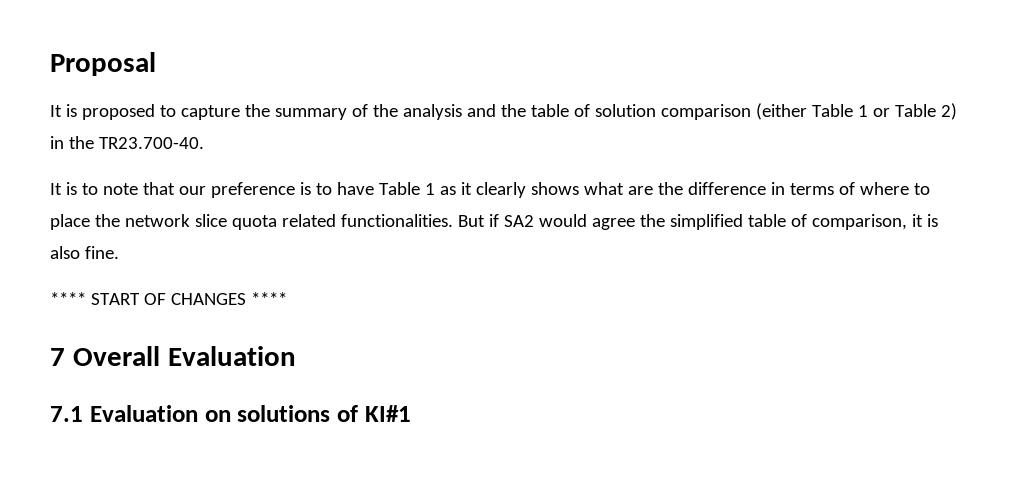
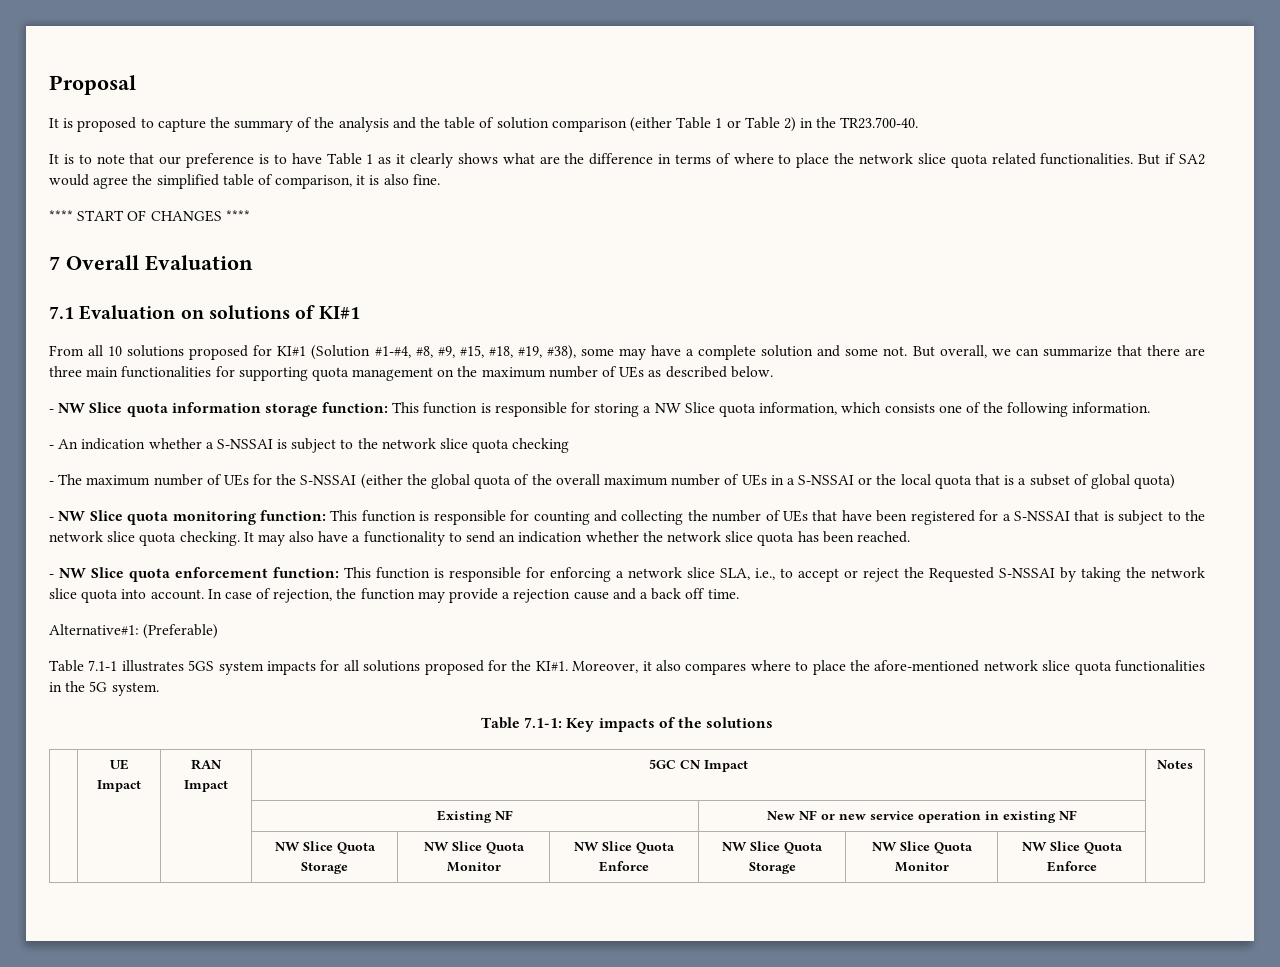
(411, 413) none -> [49,345,1205,360] [49,366,773,381] [49,402,1151,417] [49,438,570,453] [49,474,1176,489] [49,510,1205,525] [49,531,910,546] [49,567,1205,582] [49,588,739,603] [49,624,219,639] [49,660,1205,675] [49,681,159,696] [480,717,774,732] [109,759,129,770] [97,780,141,792] [191,759,223,770] [184,780,228,792] [649,759,748,772] [1157,760,1193,769] [437,810,513,823] [767,810,1077,823] [274,841,376,854] [301,862,348,874] [423,841,525,854] [446,862,501,872] [574,841,675,854] [599,861,649,872] [722,841,823,854] [748,862,796,874] [871,841,973,854] [894,862,949,872] [1021,841,1123,854] [1046,861,1097,872] // From all 10 solutions proposed for KI#1 (Solution #1-#4, #8, #9, #15, #18, #19, #38), some may have a complete solution and some not. But overall, we can summarize that there are three main functionalities for supporting quota management on the maximum number of UEs as described below. // - NW Slice quota information storage function: This function is responsible for storing a NW Slice quota information, which consists one of the following information. // - An indication whether a S-NSSAI is subject to the network slice quota checking // - The maximum number of UEs for the S-NSSAI (either the global quota of the overall maximum number of UEs in a S-NSSAI or the local quota that is a subset of global quota) // - NW Slice quota monitoring function: This function is responsible for counting and collecting the number of UEs that have been registered for a S-NSSAI that is subject to the network slice quota checking. It may also have a functionality to send an indication whether the network slice quota has been reached. // - NW Slice quota enforcement function: This function is responsible for enforcing a network slice SLA, i.e., to accept or reject the Requested S-NSSAI by taking the network slice quota into account. In case of rejection, the function may provide a rejection cause and a back off time. // Alternative#1: (Preferable) // Table 7.1-1 illustrates 5GS system impacts for all solutions proposed for the KI#1. Moreover, it also compares where to place the afore-mentioned network slice quota functionalities in the 5G system. // Table 7.1-1: Key impacts of the solutions // | UE Impact | RAN Impact | 5GC CN Impact | Notes // | | | Existing NF | New NF or new service operation in existing NF | // | | | NW Slice Quota Storage | NW Slice Quota Monitor | NW Slice Quota Enforce | NW Slice Quota Storage | NW Slice Quota Monitor | NW Slice Quota Enforce |

